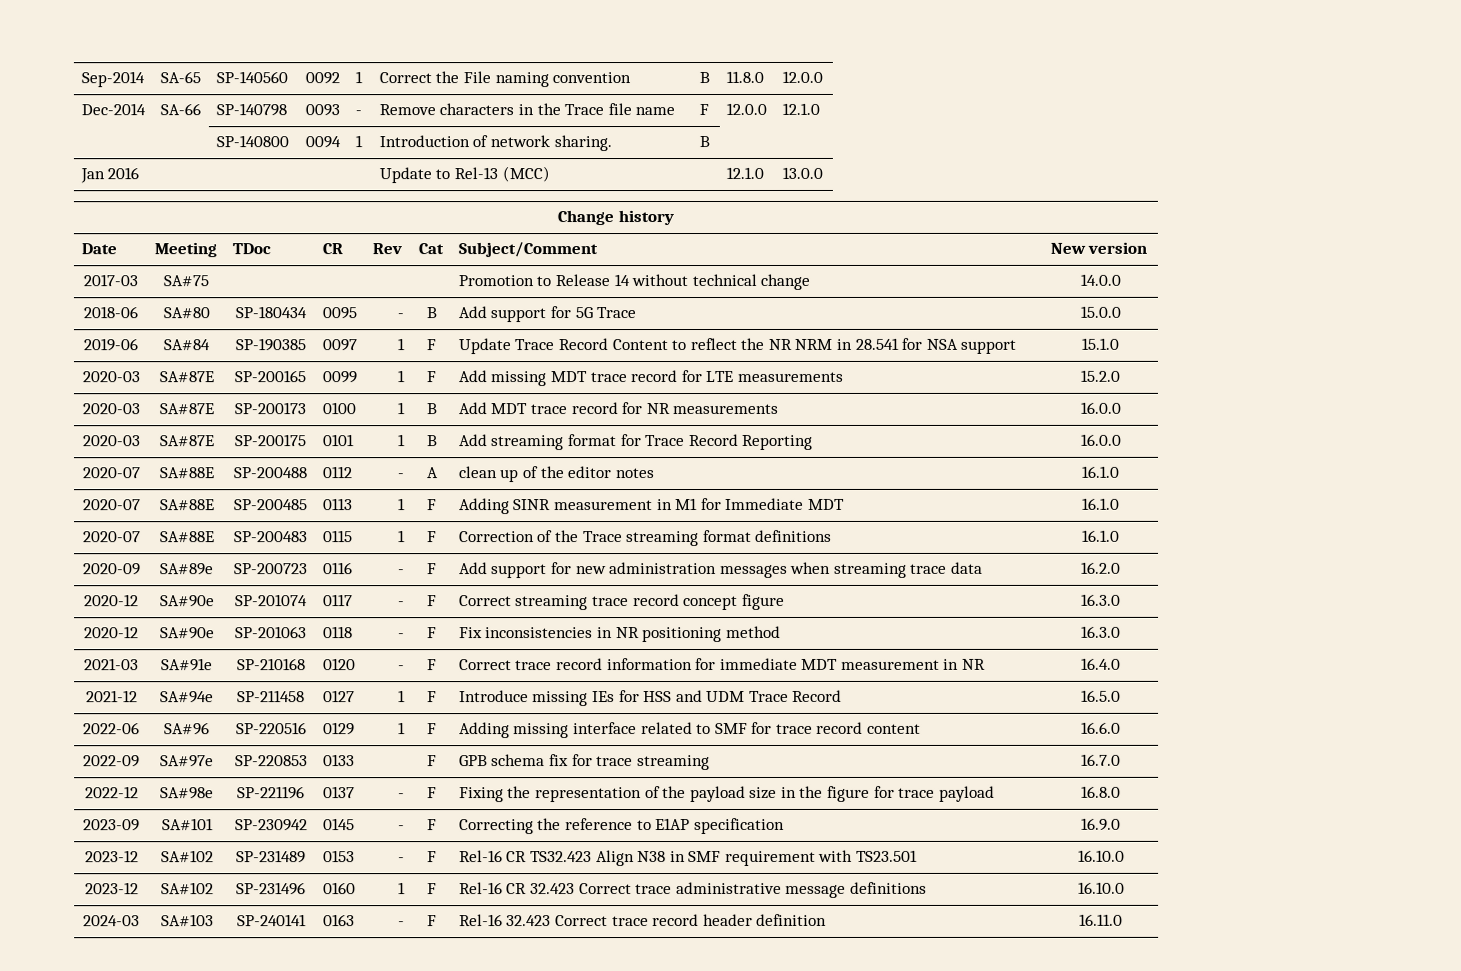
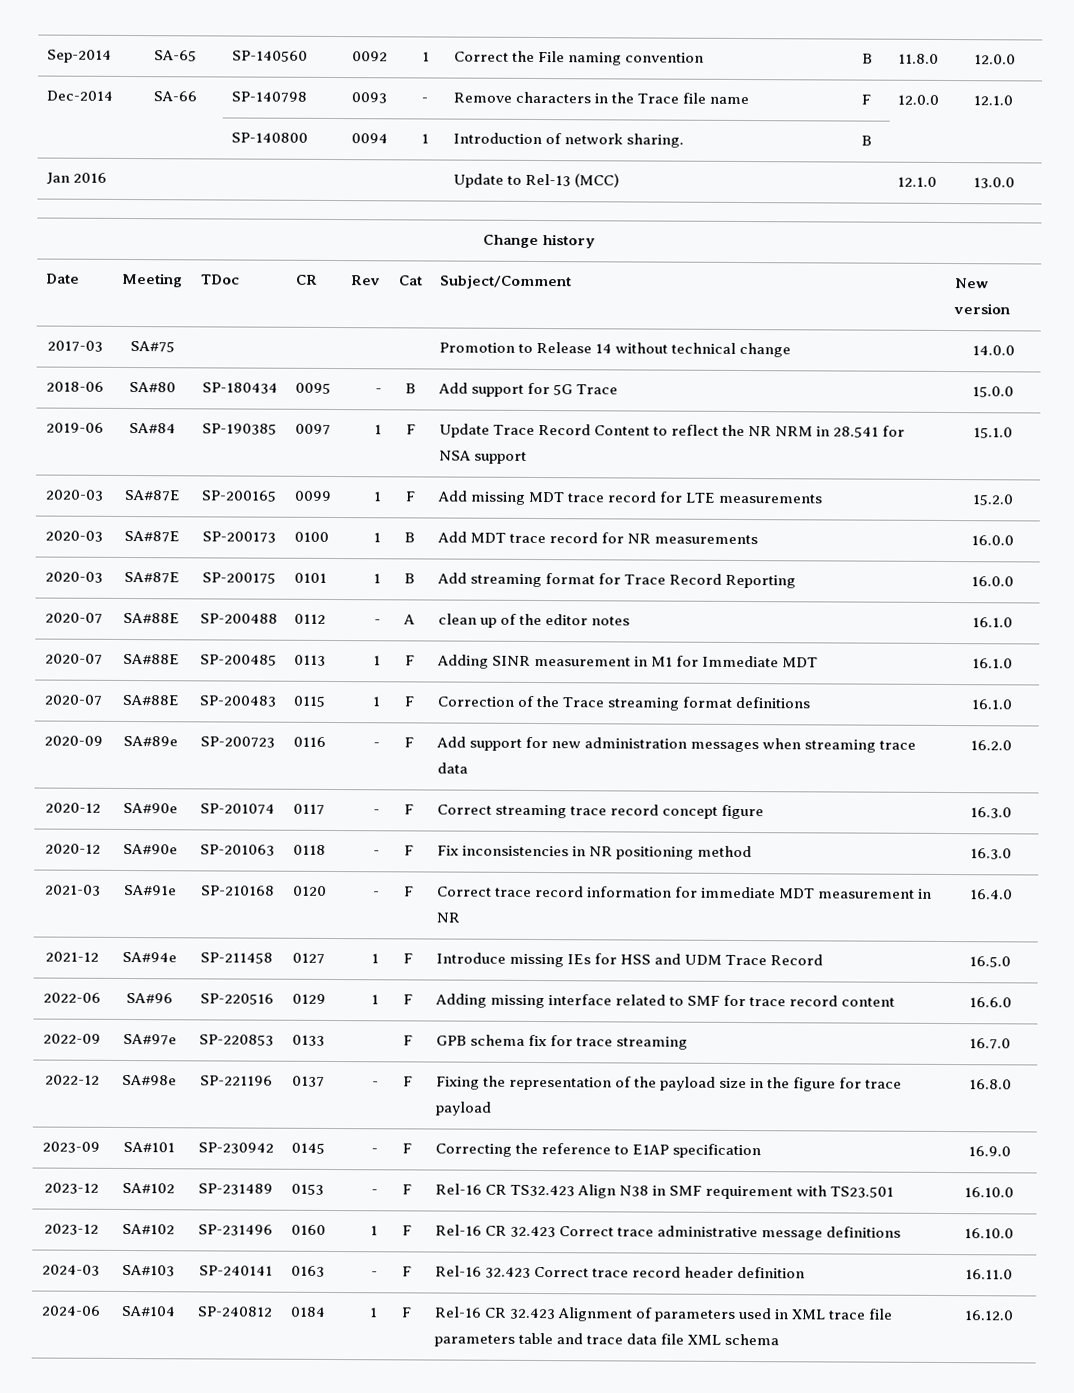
(1123, 919) none -> [40,1305,101,1316] [120,1305,176,1317] [197,1306,273,1317] [289,1306,326,1317] [369,1307,379,1318] [400,1307,412,1318] [433,1306,894,1322] [433,1332,780,1347] [963,1310,1014,1321] // 2024-06 | SA#104 | SP-240812 | 0184 | 1 | F | Rel-16 CR 32.423 Alignment of parameters used in XML trace file parameters table and trace data file XML schema | 16.12.0

